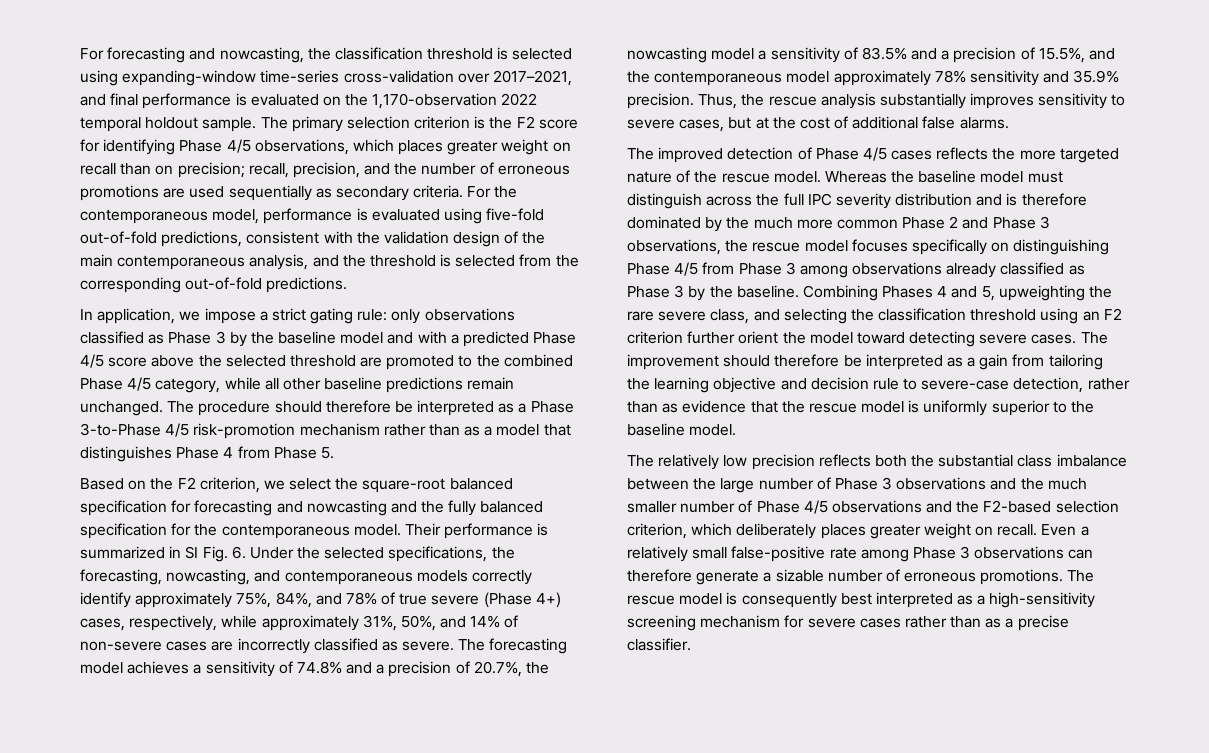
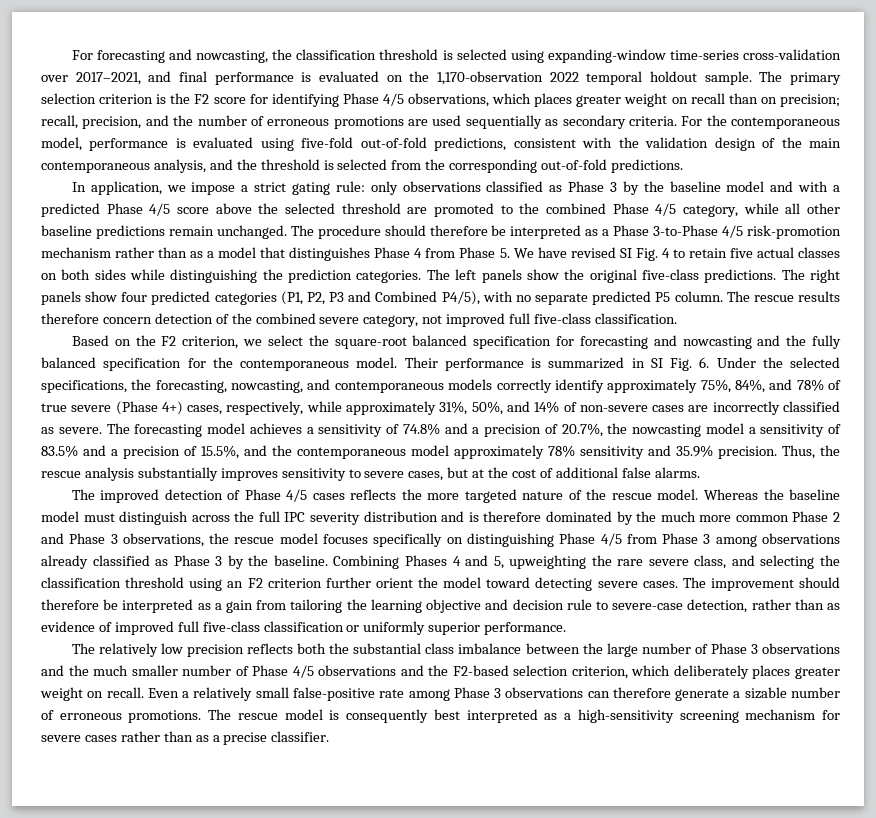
(334, 453) none -> [513,247,841,261] [41,269,841,283] [41,291,840,305] [41,313,677,327] We have revised SI Fig. 4 to retain five actual classes on both sides while distinguishing the prediction categories. The left panels show the original five-class predictions. The right panels show four predicted categories (P1, P2, P3 and Combined P4/5), with no separate predicted P5 column. The rescue results therefore concern detection of the combined severe category, not improved full five-class classification.
[750,400,1095,416] [627,423,737,436] that the rescue model is uniformly superior to the baseline model. -> [98,621,567,635] of improved full five-class classification or uniformly superior performance.

